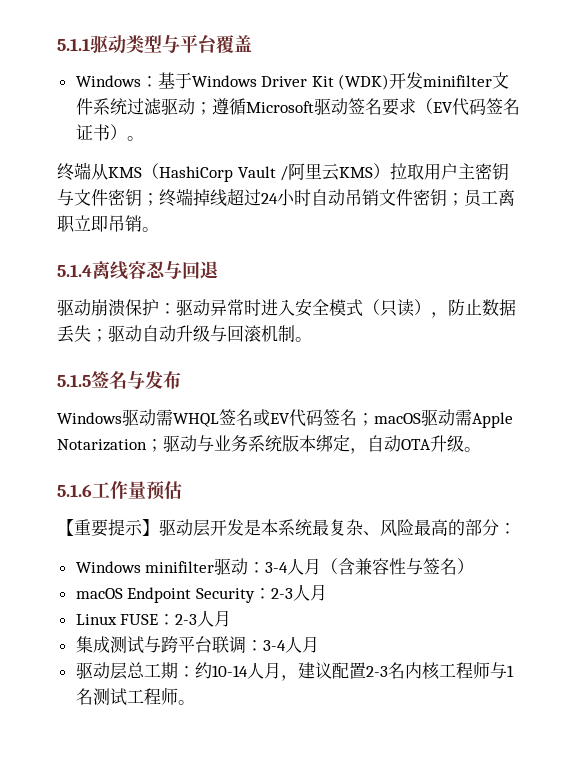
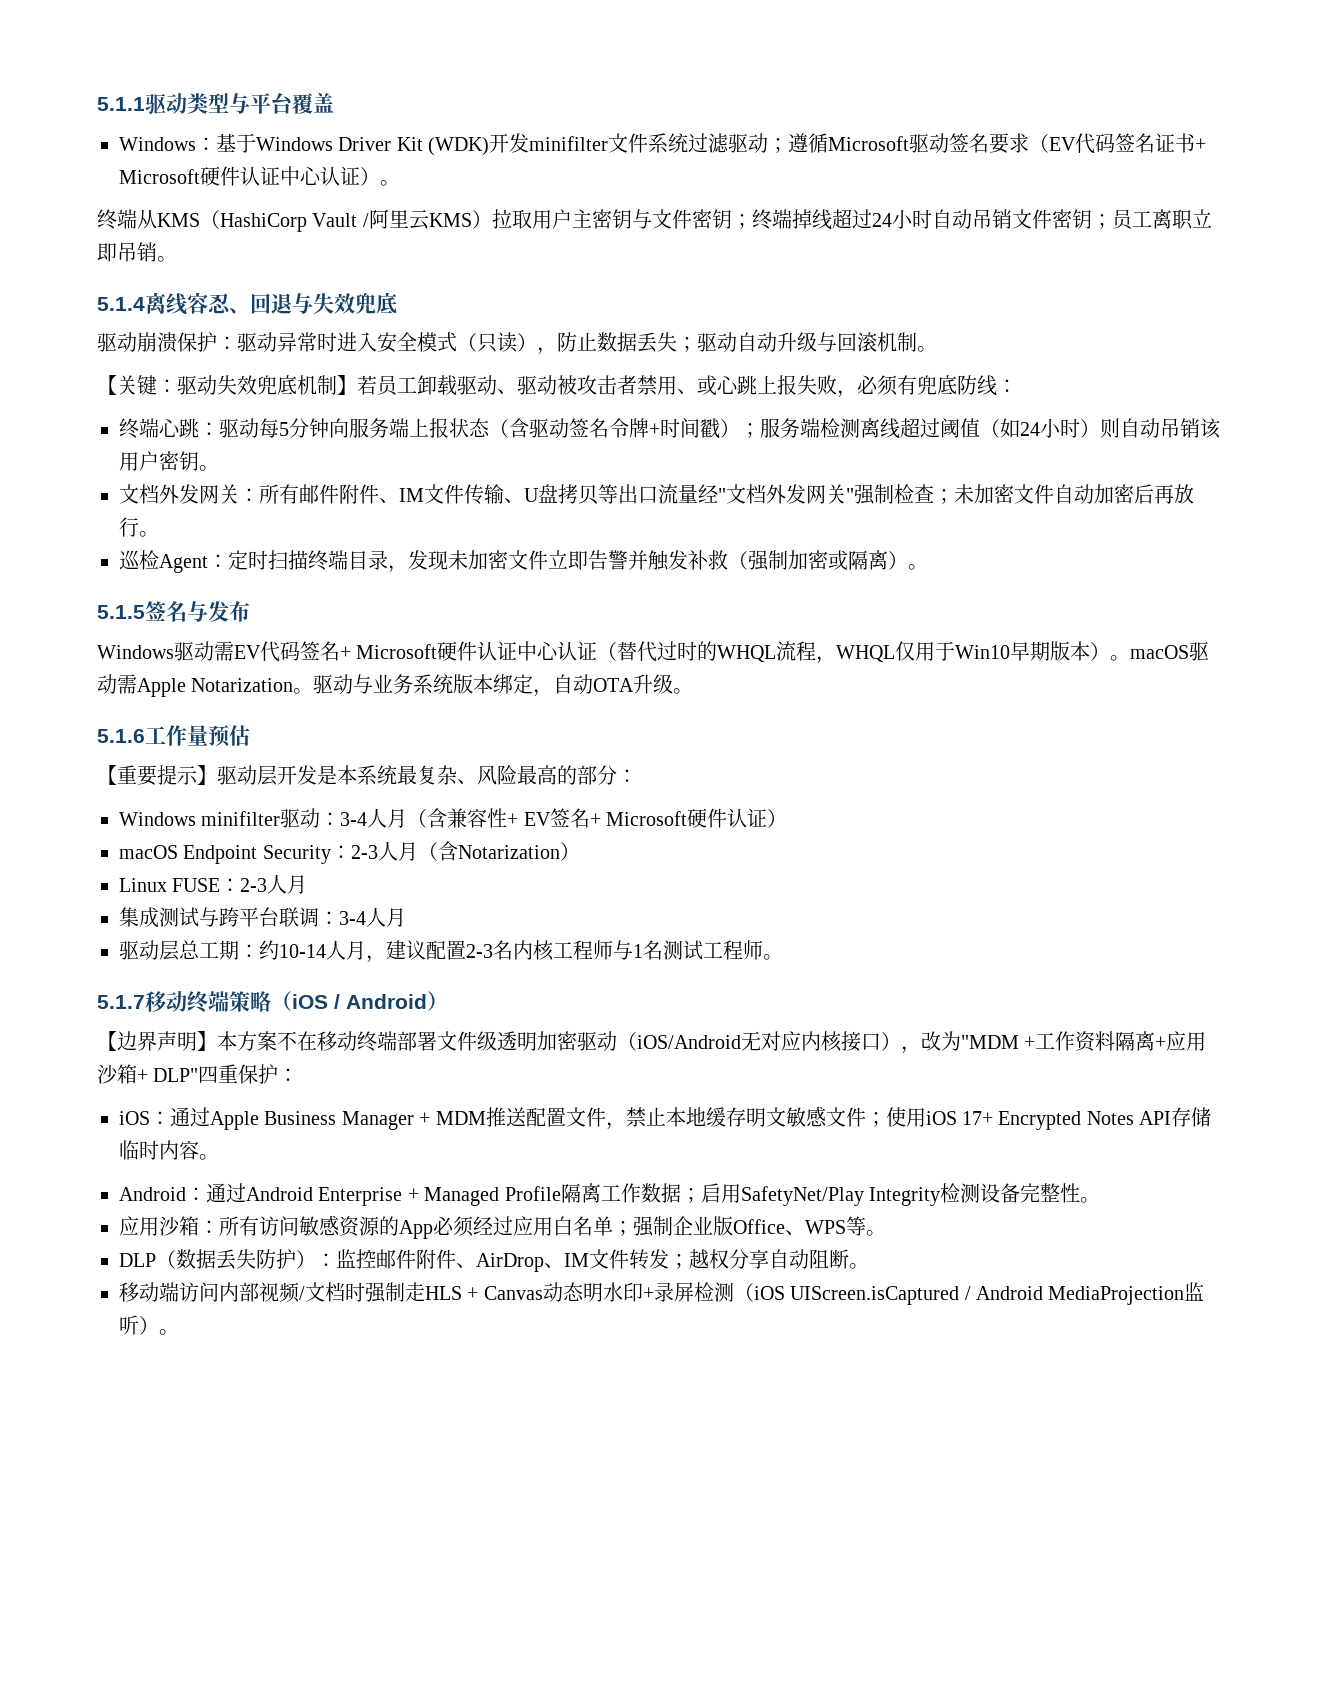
(110, 132) none -> [1195,138,1207,151] [119,166,360,186] + Microsoft硬件认证中心认证
[164,261,182,279] 与 -> [229,308,250,314] 、
(218, 270) none -> [292,292,397,314] 与失效兜底
(312, 339) none -> [97,375,1017,398] [119,418,1221,439] [119,451,219,471] [119,484,1194,505] [119,517,159,537] [119,550,928,573] // 【关键：驱动失效兜底机制】若员工卸载驱动、驱动被攻击者禁用、或心跳上报失败，必须有兜底防线： // 终端心跳：驱动每5分钟向服务端上报状态（含驱动签名令牌+时间戳）；服务端检测离线超过阈值（如24小时）则自动吊销该用户密钥。 // 文档外发网关：所有邮件附件、IM文件传输、U盘拷贝等出口流量经"文档外发网关"强制检查；未加密文件自动加密后再放行。 // 巡检Agent：定时扫描终端目录，发现未加密文件立即告警并触发补救（强制加密或隔离）。
[173,409,374,427] WHQL签名或EV代码签名； -> [234,641,1131,664] EV代码签名+ Microsoft硬件认证中心认证（替代过时的WHQL流程，WHQL仅用于Win10早期版本）。
[146,439,163,452] ； -> [293,688,314,694] 。
[406,558,458,575] 与签名 -> [507,808,768,828] + EV签名+ Microsoft硬件认证
(327, 592) none -> [417,841,580,861] （含Notarization）
(195, 702) none -> [97,991,448,1013] [97,1031,1207,1054] [97,1064,299,1084] [119,1106,1212,1130] [119,1140,219,1160] [119,1183,1100,1206] [119,1215,886,1239] [119,1249,869,1272] [119,1282,1205,1305] [119,1315,179,1335] // 5.1.7移动终端策略（iOS / Android） // 【边界声明】本方案不在移动终端部署文件级透明加密驱动（iOS/Android无对应内核接口），改为"MDM +工作资料隔离+应用沙箱+ DLP"四重保护： // iOS：通过Apple Business Manager + MDM推送配置文件，禁止本地缓存明文敏感文件；使用iOS 17+ Encrypted Notes API存储临时内容。 // Android：通过Android Enterprise + Managed Profile隔离工作数据；启用SafetyNet/Play Integrity检测设备完整性。 // 应用沙箱：所有访问敏感资源的App必须经过应用白名单；强制企业版Office、WPS等。 // DLP（数据丢失防护）：监控邮件附件、AirDrop、IM文件转发；越权分享自动阻断。 // 移动端访问内部视频/文档时强制走HLS + Canvas动态明水印+录屏检测（iOS UIScreen.isCaptured / Android MediaProjection监听）。

